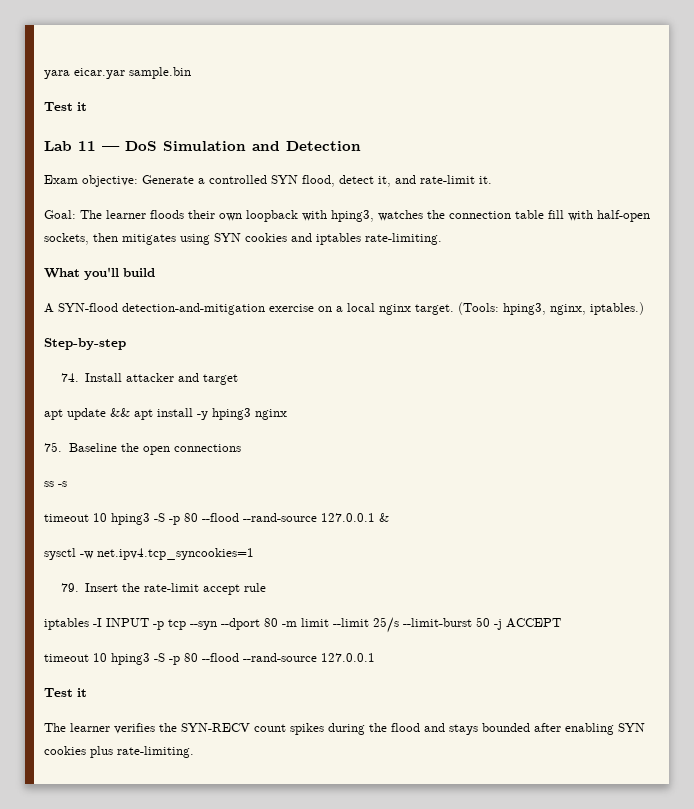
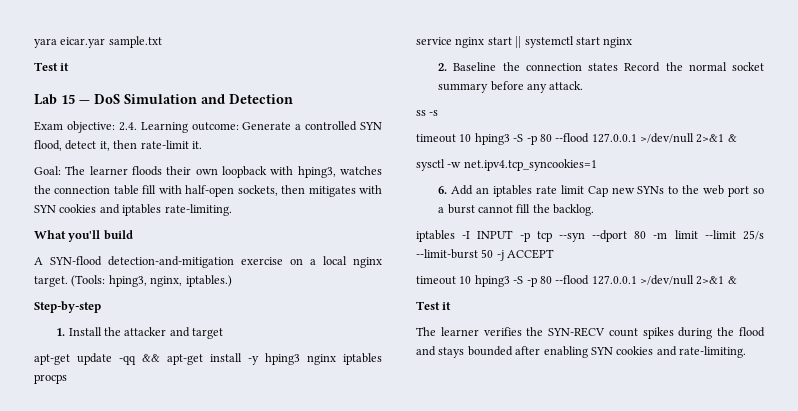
[129,67,191,79] sample.bin -> [108,36,162,48] sample.txt
[78,141,96,151] 11 -> [61,94,75,104] 15
(138, 181) none -> [118,122,239,133] 2.4. Learning outcome:
[395,175,416,184] and -> [113,140,138,149] then
[180,234,210,245] using -> [359,185,383,194] with
[60,373,123,382] 74. Install -> [56,327,121,336] 1. Install the
[44,408,153,420] apt update && apt -> [34,353,203,365] apt-get update -qq && apt-get
[44,442,241,455] // 75. Baseline the open connections -> [343,353,382,365] [34,374,67,384] [416,36,633,48] [438,62,764,72] [438,81,584,93] iptables procps // service nginx start || systemctl start nginx // 2. Baseline the connection states Record the normal socket summary before any attack.
[243,513,375,522] --rand-source 127.0.0.1 -> [591,133,725,143] 127.0.0.1 >/dev/null 2>&1
[60,583,267,595] 79. Insert the rate-limit accept rule -> [438,185,765,197] [438,204,595,216] 6. Add an iptables rate limit Cap new SYNs to the web port so a burst cannot fill the backlog.
[243,653,375,662] --rand-source 127.0.0.1 -> [591,275,737,285] 127.0.0.1 >/dev/null 2>&1 &
[90,746,113,758] plus -> [656,346,677,356] and

